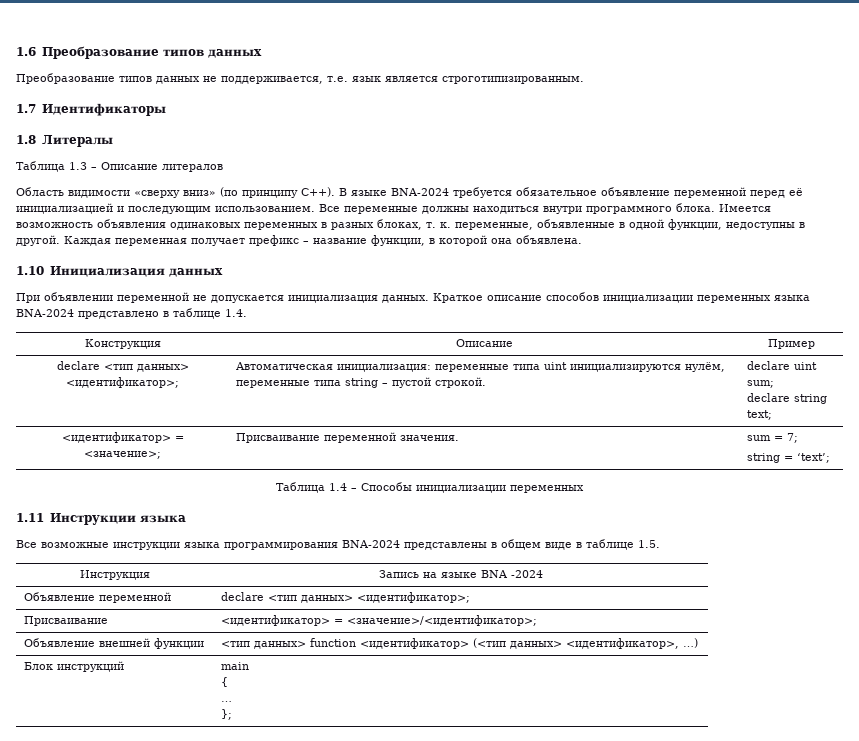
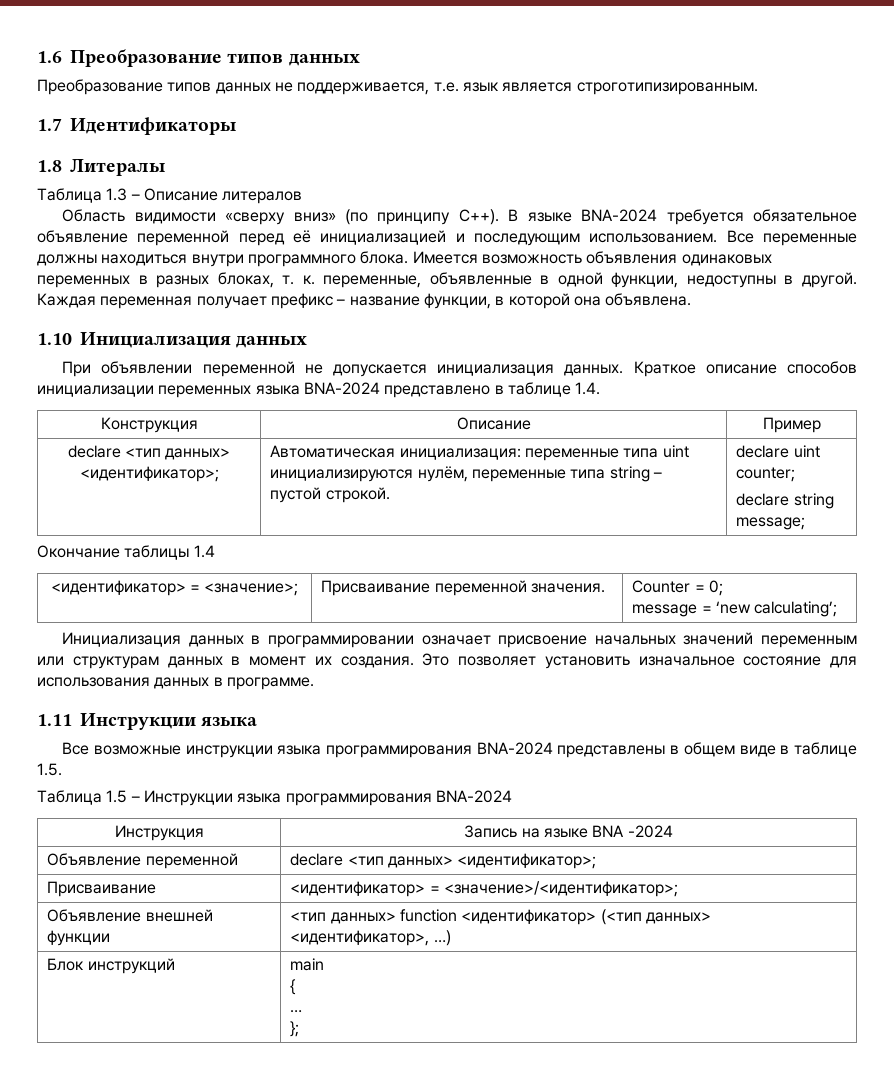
[747,380,775,388] sum; -> [736,467,796,482] counter;
[747,410,773,420] text; -> [736,517,806,530] [37,545,215,560] message; // Окончание таблицы 1.4
[747,433,799,443] [747,453,831,463] [276,482,584,493] sum = 7; // string = ‘text’; // Таблица 1.4 – Способы инициализации переменных -> [632,580,724,596] [632,601,838,617] [62,632,857,648] [37,653,857,669] [37,677,314,690] Counter = 0; // message = ‘new calculating’; // Инициализация данных в программировании означает присвоение начальных значений переменным или структурам данных в момент их создания. Это позволяет установить изначальное состояние для использования данных в программе.
(660, 544) none -> [37,790,512,806] // Таблица 1.5 – Инструкции языка программирования BNA-2024

